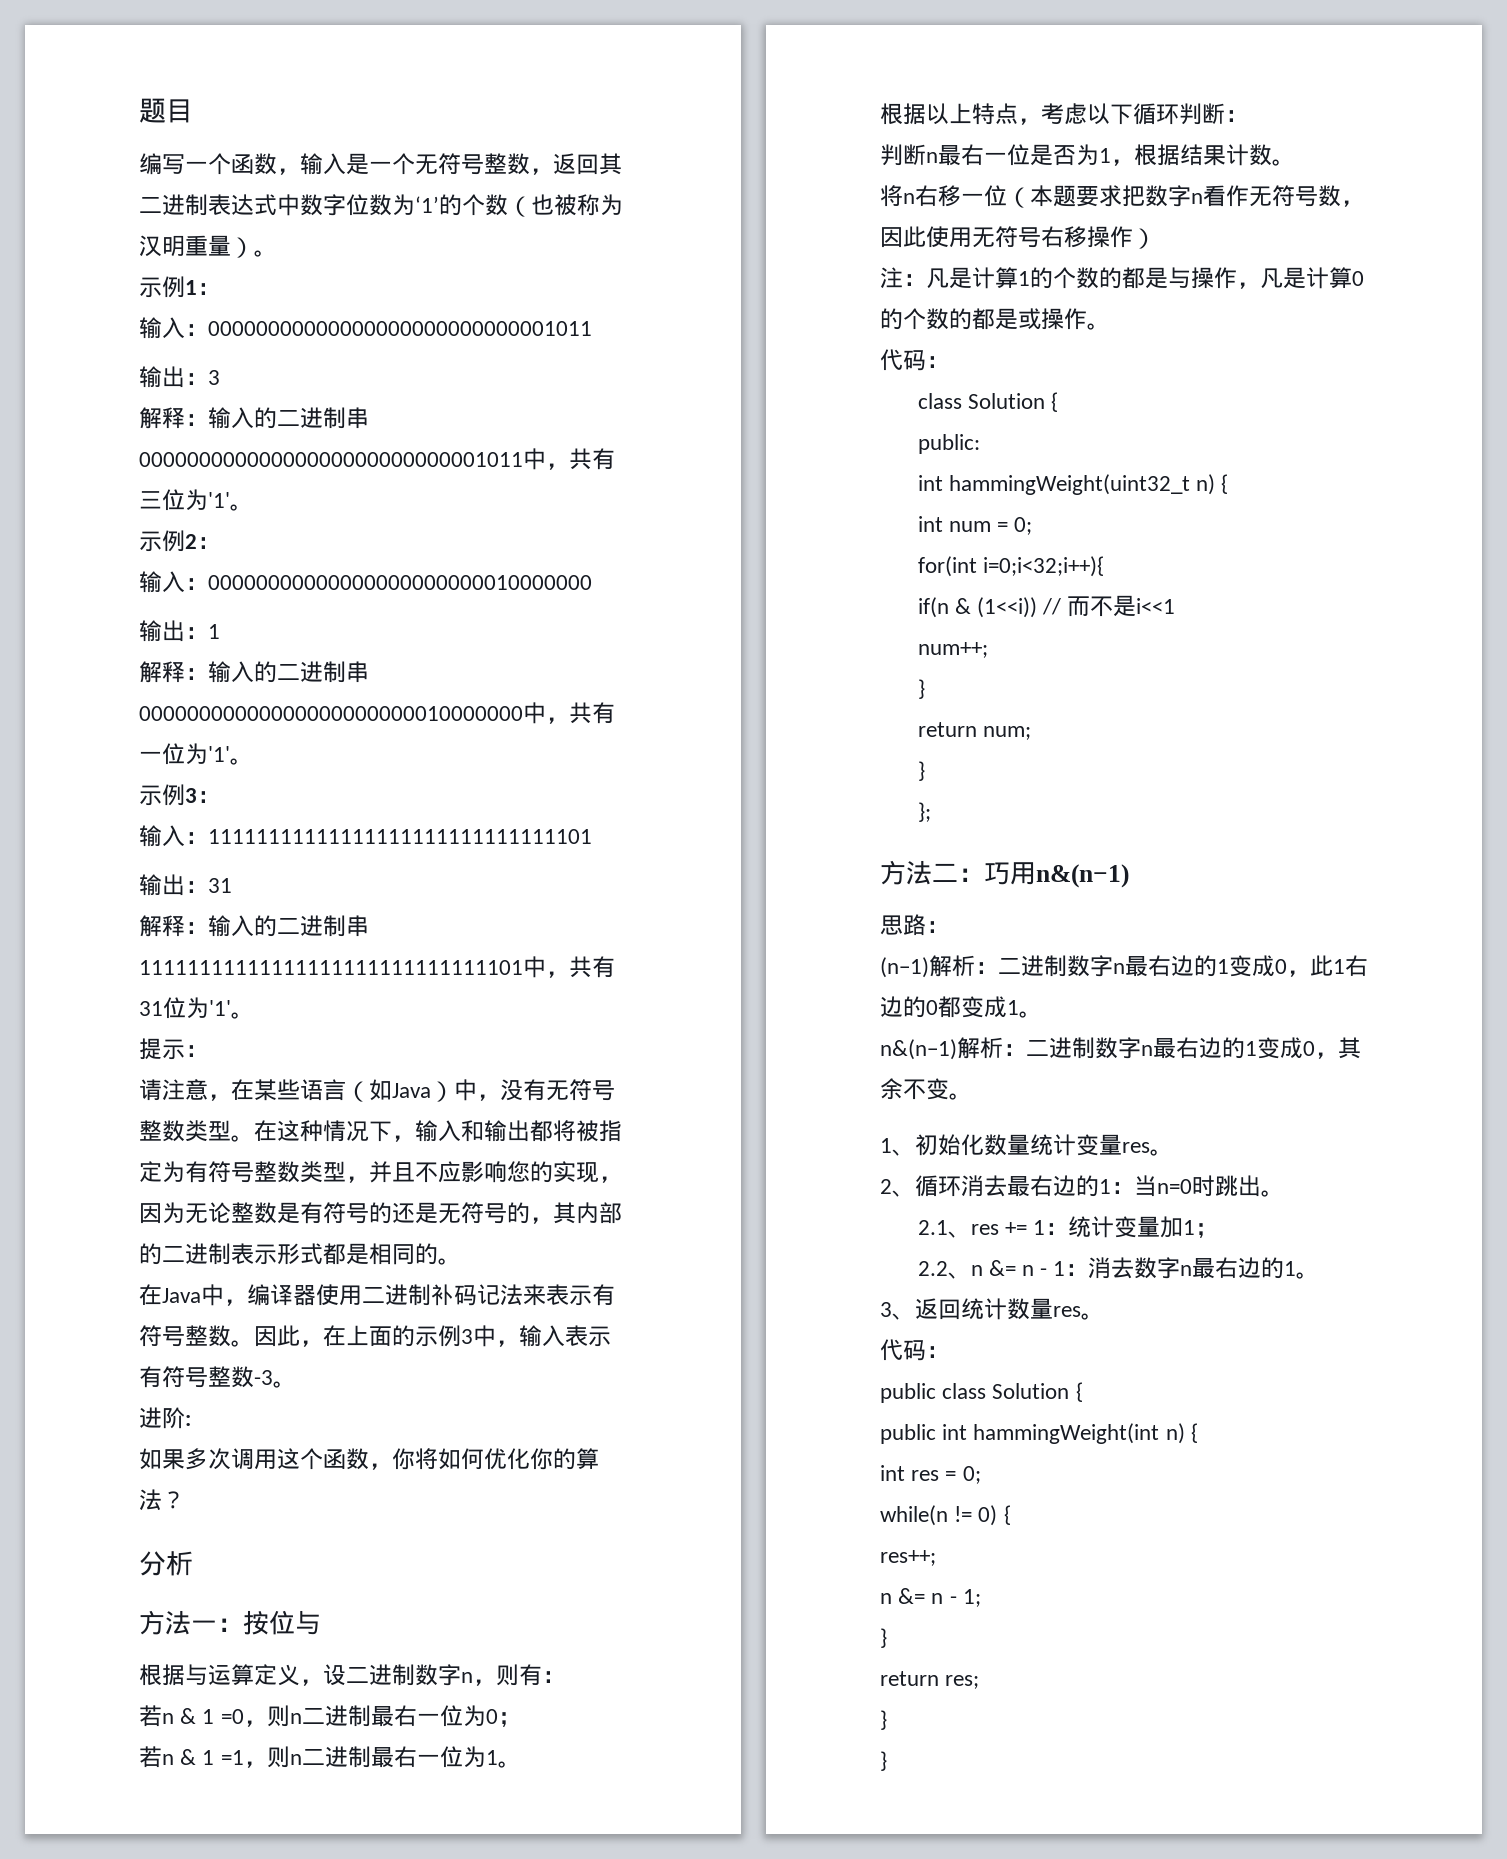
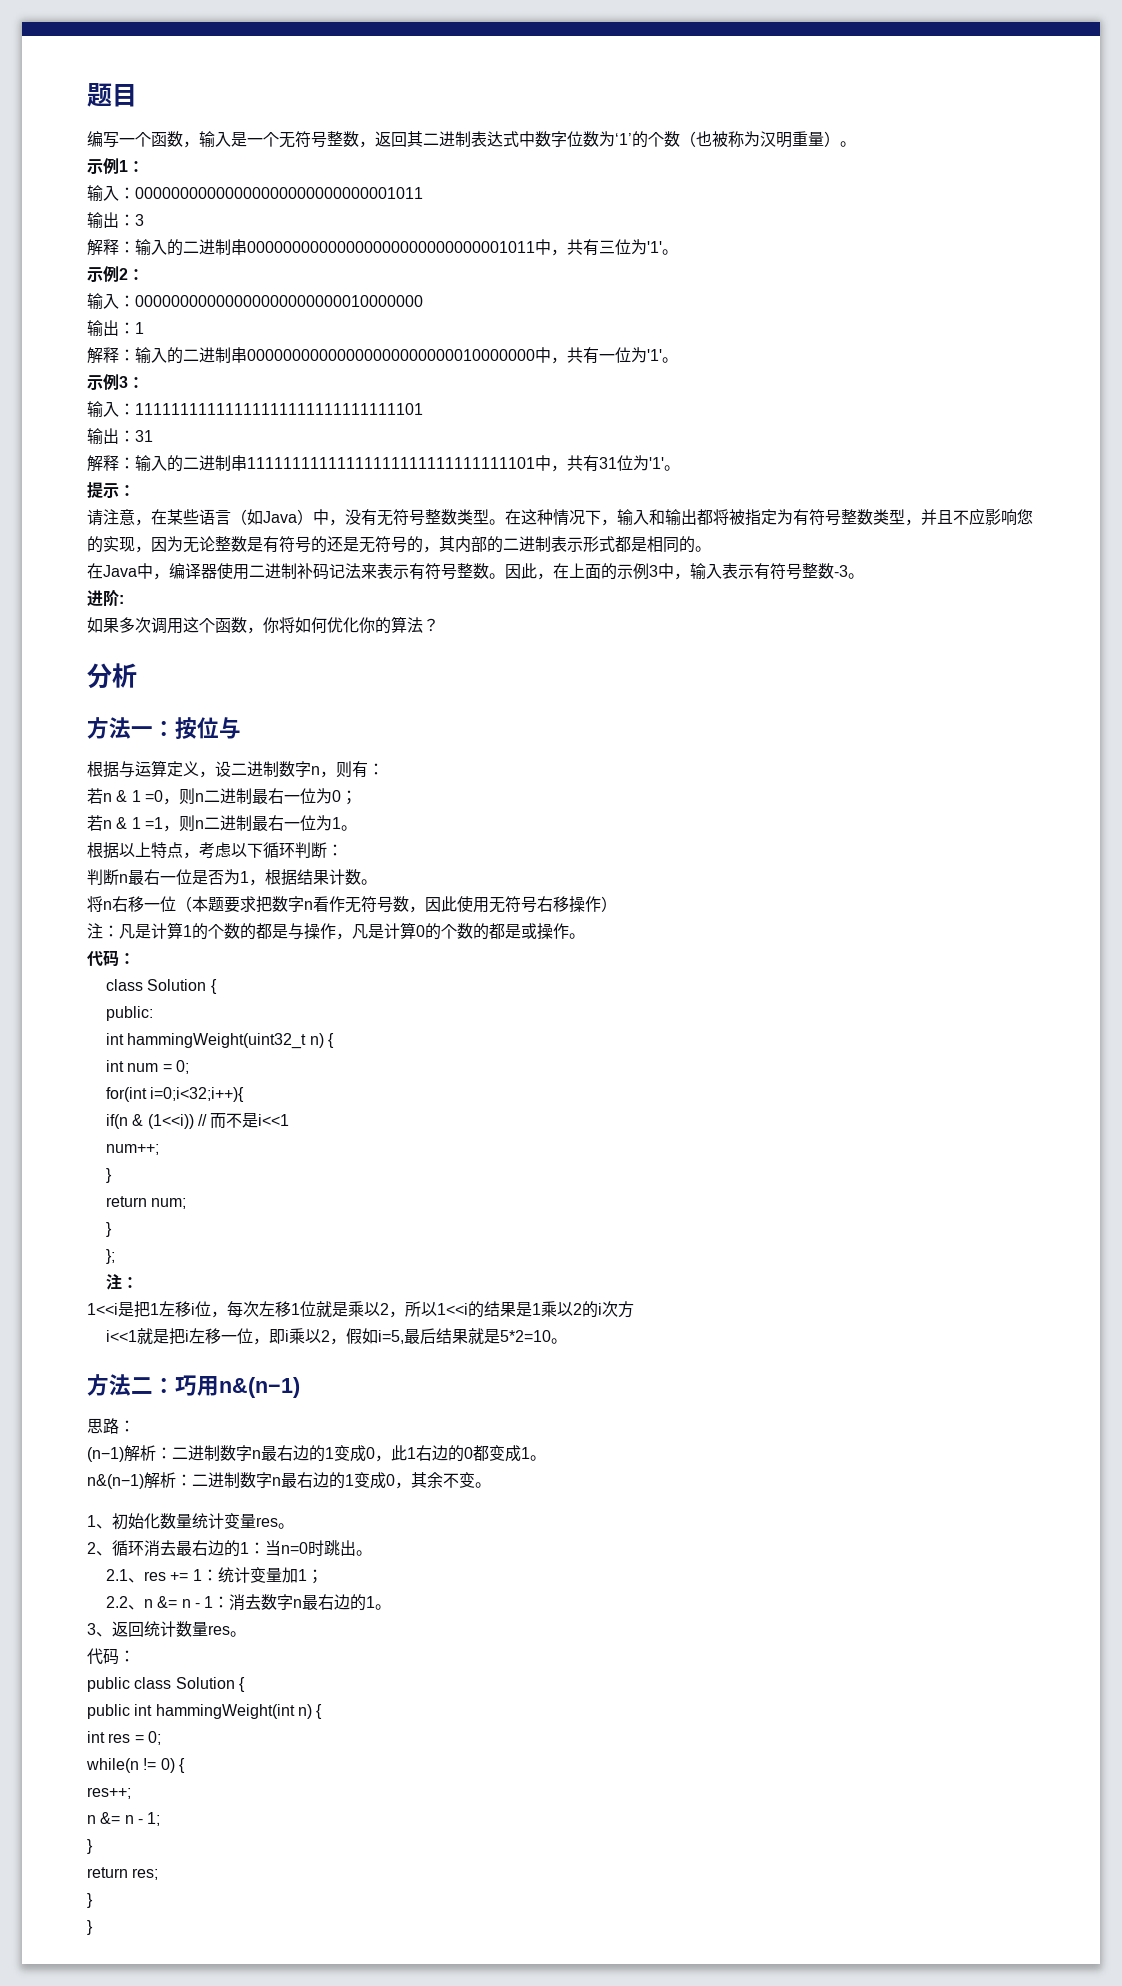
(931, 812) none -> [106,1274,139,1290] [87,1301,634,1318] [106,1328,568,1345] // 注： // 1<<i是把1左移i位，每次左移1位就是乘以2，所以1<<i的结果是1乘以2的i次方 // i<<1就是把i左移一位，即i乘以2，假如i=5,最后结果就是5*2=10。

